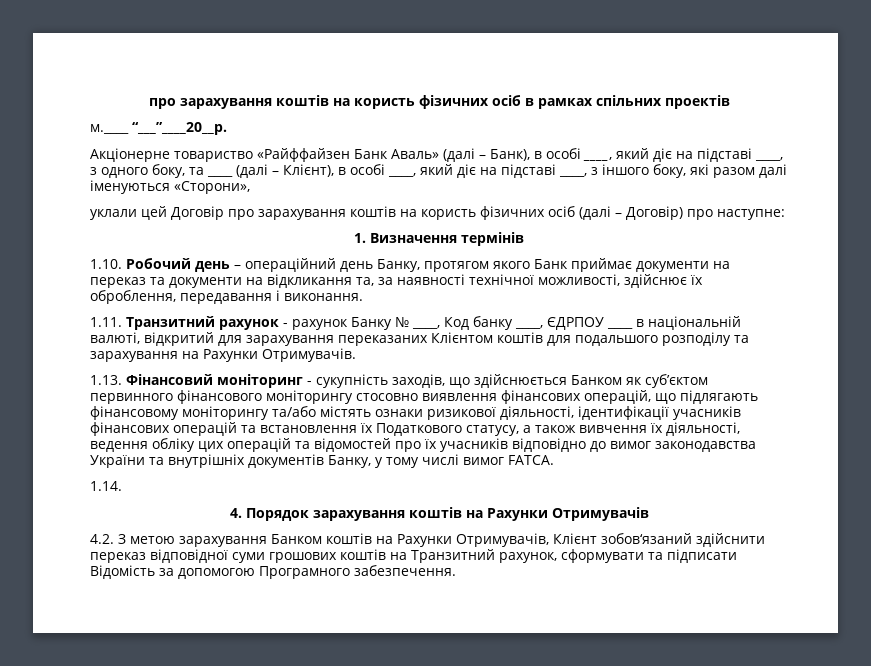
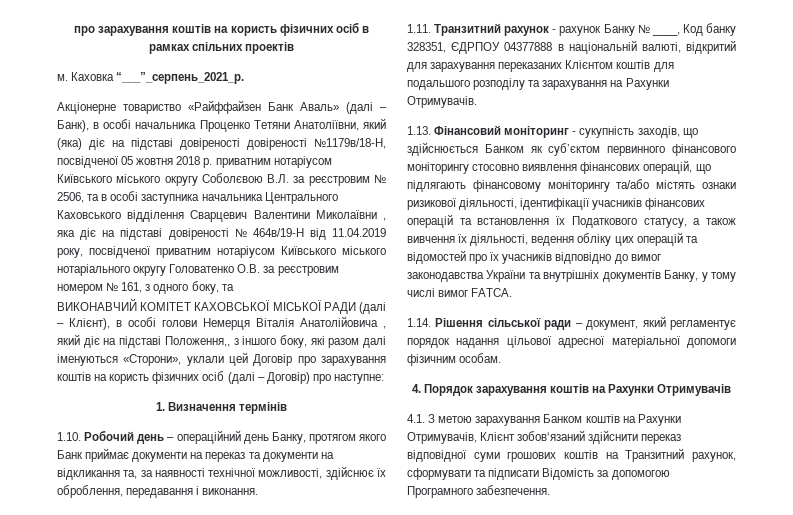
[90,122,227,135] м.____ “___”____20__р. -> [57,72,245,84] м. Каховка “___”_серпень_2021_р.
[583,148,783,162] ____, який діє на підставі ____, -> [135,118,386,132] [57,138,386,150] [57,156,332,168] [57,173,386,186] [57,191,338,204] [57,210,386,222] [57,228,386,240] [57,246,386,258] [57,264,339,276] [57,282,143,294] начальника Проценко Тетяни Анатоліївни, який (яка) діє на підставі довіреності довіреності №1179в/18-Н, посвідченої 05 жовтня 2018 р. приватним нотаріусом Київського міського округу Соболєвою В.Л. за реєстровим № 2506, та в особі заступника начальника Центрального Каховського відділення Сварцевич Валентини Миколаївни , яка діє на підставі довіреності № 464в/19-Н від 11.04.2019 року, посвідченої приватним нотаріусом Київського міського нотаріального округу Головатенко О.В. за реєстровим номером № 161,
[207,175,233,177] ____ -> [57,298,356,314] // ВИКОНАВЧИЙ КОМІТЕТ КАХОВСЬКОЇ МІСЬКОЇ РАДИ
[388,164,587,178] ____, який діє на підставі ____, -> [162,316,386,330] [57,334,230,348] голови Немерця Віталія Анатолійовича , який діє на підставі Положення,,
(250, 187) // -> (182, 360) none
[515,317,633,330] ____, ЄДРПОУ ____ -> [407,42,553,54] 328351, ЄДРПОУ 04377888
(122, 486) none -> [435,316,736,330] [407,336,736,348] [407,353,502,366] Рішення сільської ради – документ, який регламентує порядок надання цільової адресної матеріальної допомоги фізичним особам.
[90,534,114,544] 4.2. -> [407,414,425,423] 4.1.

